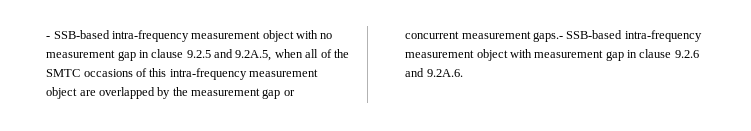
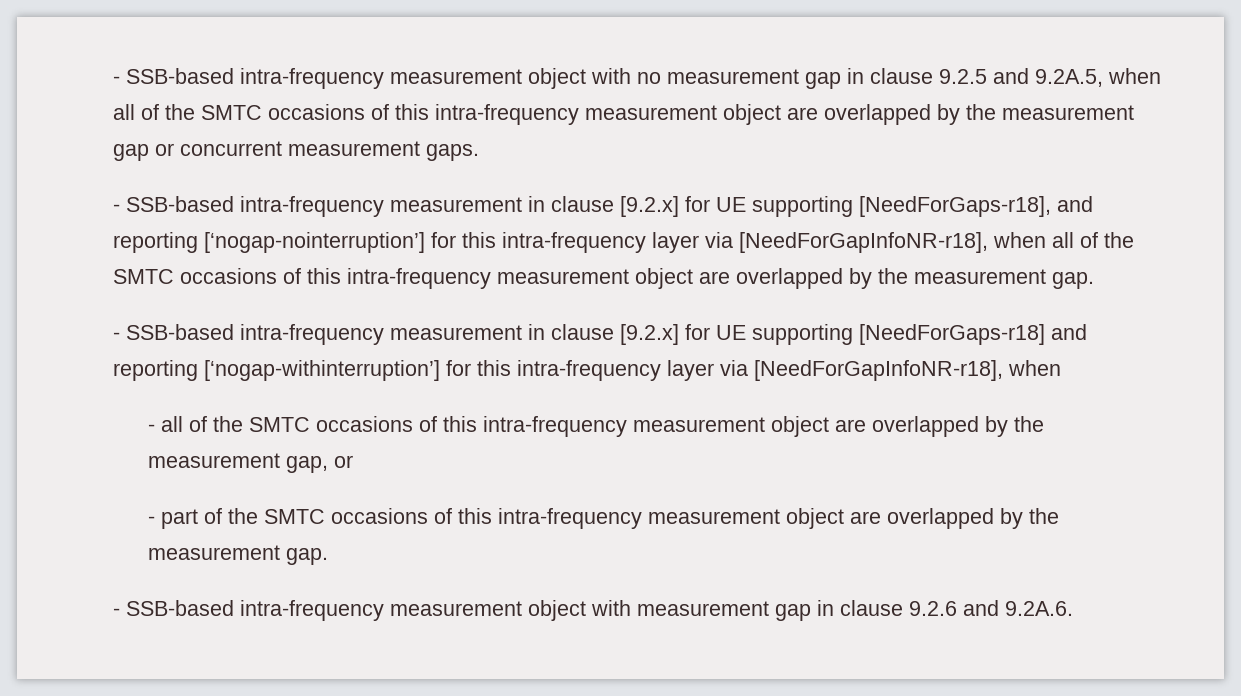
[532,32,563,42] gaps.- -> [425,144,479,161] [112,196,1093,217] [112,232,1134,253] [112,268,1094,289] [112,324,1087,345] [112,360,1061,381] [148,416,1045,437] [148,453,354,473] [148,508,1060,529] [148,545,329,565] [112,608,120,616] gaps. // - SSB-based intra-frequency measurement in clause [9.2.x] for UE supporting [NeedForGaps-r18], and reporting [‘nogap-nointerruption’] for this intra-frequency layer via [NeedForGapInfoNR-r18], when all of the SMTC occasions of this intra-frequency measurement object are overlapped by the measurement gap. // - SSB-based intra-frequency measurement in clause [9.2.x] for UE supporting [NeedForGaps-r18] and reporting [‘nogap-withinterruption’] for this intra-frequency layer via [NeedForGapInfoNR-r18], when // - all of the SMTC occasions of this intra-frequency measurement object are overlapped by the measurement gap, or // - part of the SMTC occasions of this intra-frequency measurement object are overlapped by the measurement gap. // -

